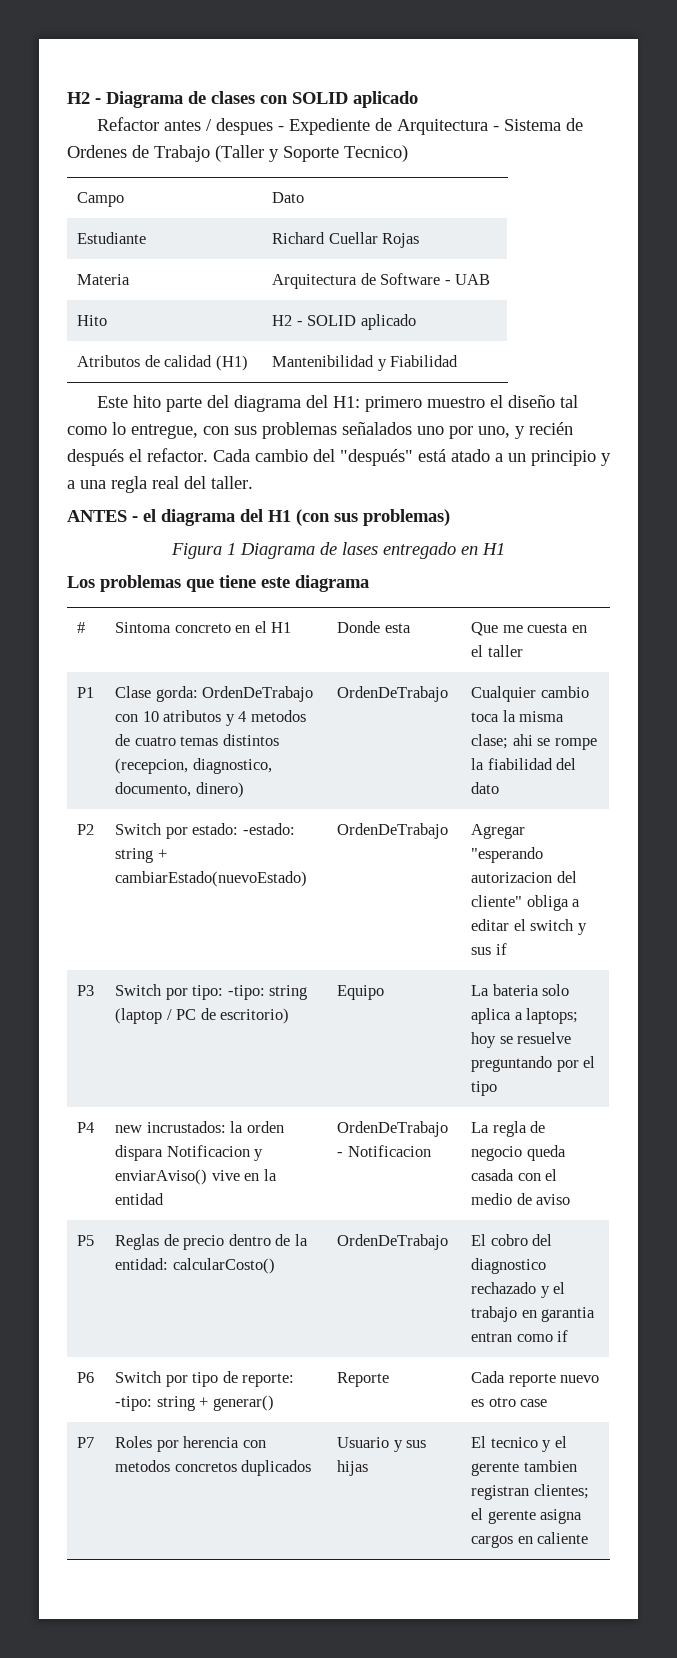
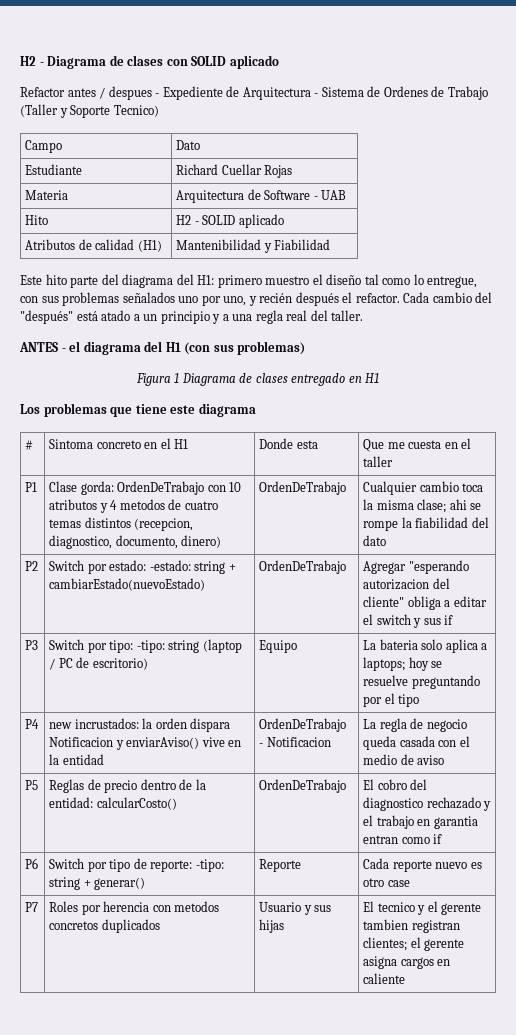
[342,542,378,555] lases -> [255,373,288,383] clases

